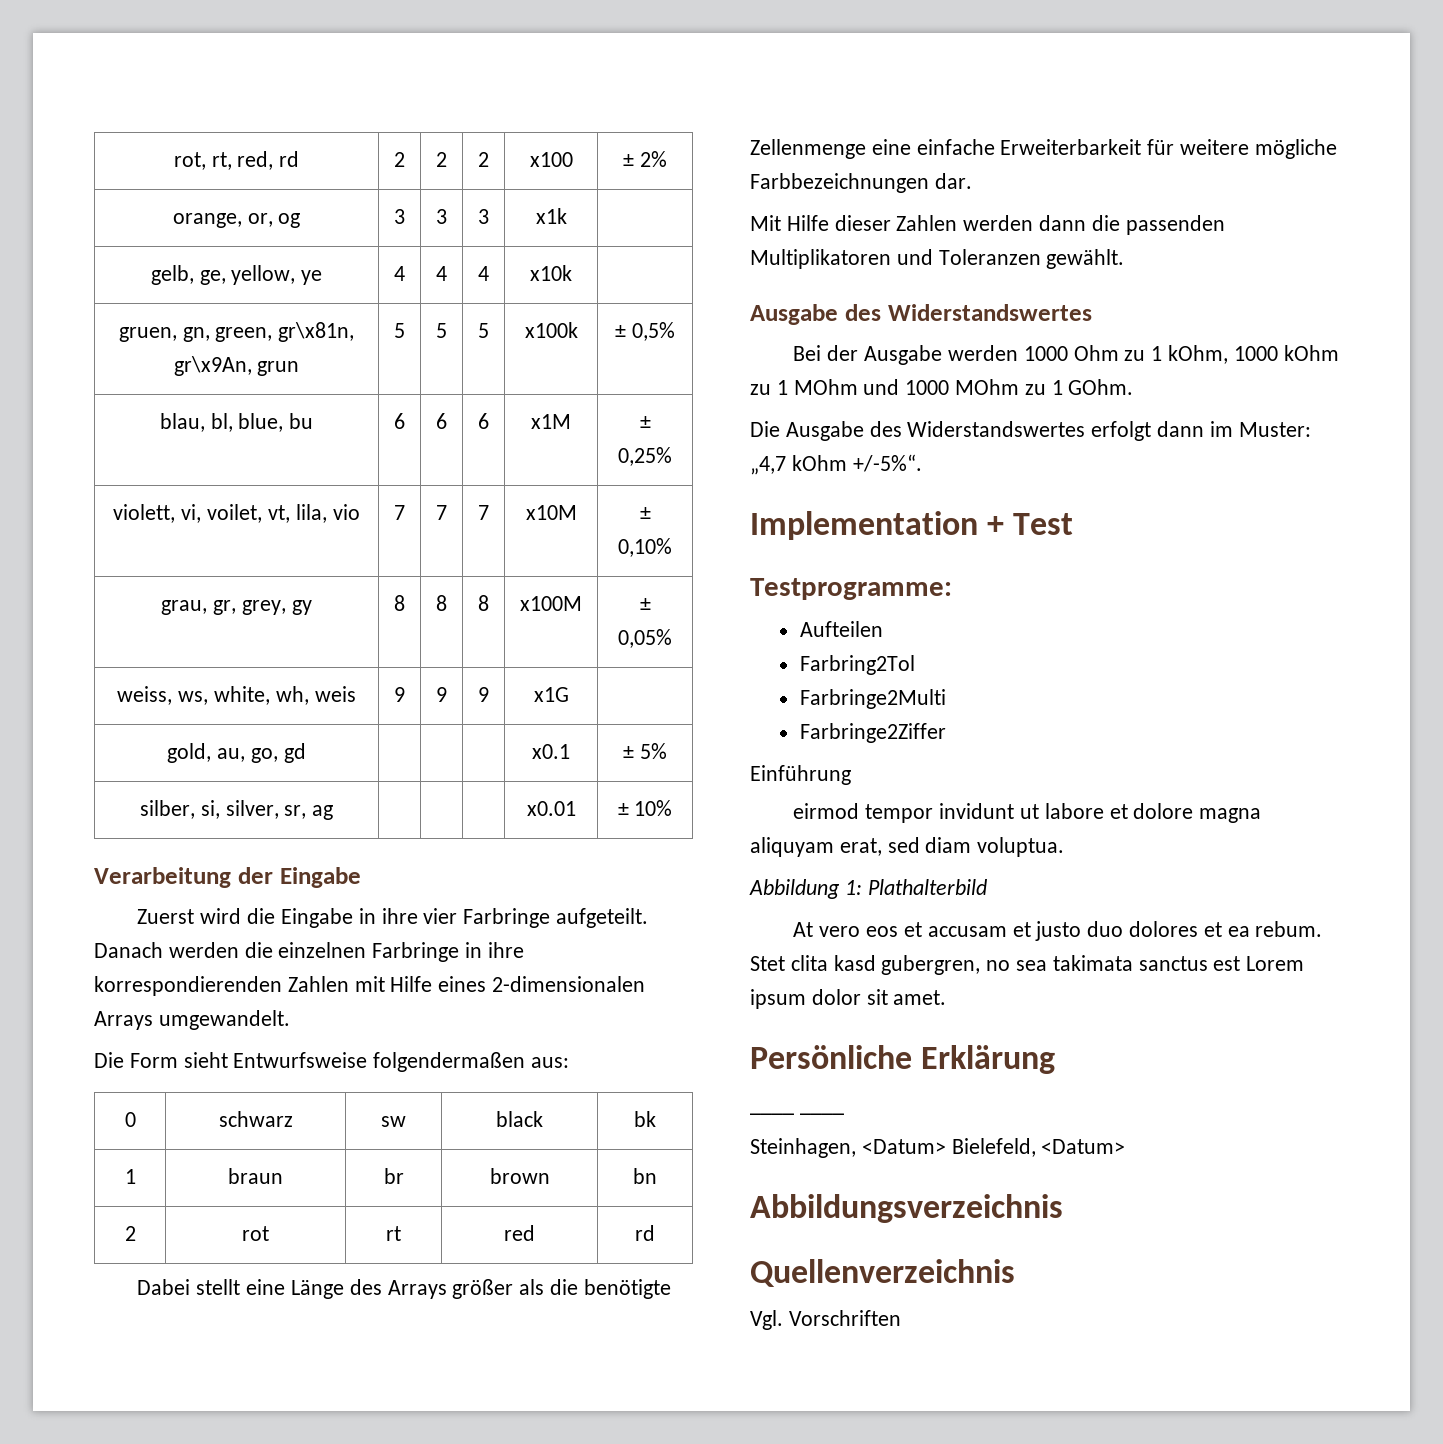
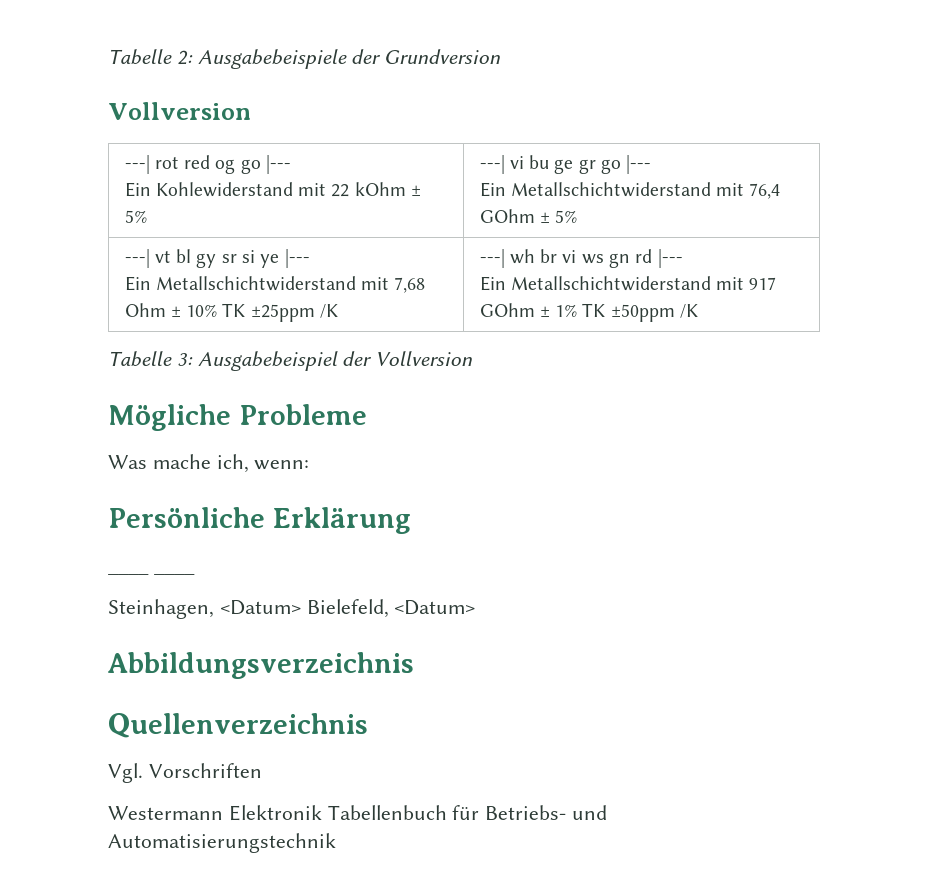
[173,151,300,170] [394,152,405,167] [436,152,447,167] [478,152,489,167] [529,152,573,167] [623,151,667,167] [172,213,301,228] [394,209,405,224] [436,209,447,224] [478,209,489,224] [535,208,567,224] [150,265,323,285] [394,266,405,281] [436,266,447,281] [478,266,489,281] [530,265,572,281] [118,322,355,342] [173,356,300,376] [394,323,405,338] [436,323,447,338] [478,323,489,338] [524,322,578,338] [615,322,675,341] [159,413,314,432] [394,413,405,429] [436,413,447,429] [478,413,489,429] [531,414,571,429] [639,416,651,429] [618,447,672,466] [113,504,360,523] [394,505,405,520] [436,505,447,520] [478,505,489,520] [525,505,577,520] [639,507,651,520] [618,538,672,557] [161,600,312,615] [394,595,405,611] [436,595,447,611] [478,595,489,611] [520,596,582,611] [639,598,651,611] [618,629,672,648] [117,686,356,705] [394,687,405,702] [436,687,447,702] [478,687,489,702] [533,687,569,702] [167,743,306,763] [532,744,570,759] [623,743,667,759] [139,800,334,820] [526,801,576,816] [617,800,673,816] [94,867,361,888] [137,908,648,928] [94,942,524,962] [94,976,646,996] [94,1010,290,1030] [94,1052,570,1072] [124,1112,136,1127] [218,1111,293,1127] [381,1116,406,1127] [496,1111,543,1127] [634,1111,656,1127] [124,1169,136,1184] [228,1168,283,1184] [383,1168,404,1184] [489,1168,550,1184] [633,1168,657,1184] [124,1226,136,1241] [242,1226,269,1241] [386,1226,401,1241] [504,1225,535,1241] [635,1225,655,1241] [137,1279,671,1299] [750,139,1337,159] [750,173,972,193] [750,215,1225,235] [750,249,1125,269] [750,304,1092,325] [793,345,1339,365] [750,379,1134,395] [750,421,1311,441] [750,454,922,475] [750,511,1074,540] [750,578,952,600] [799,621,883,637] [799,655,915,675] [799,689,946,709] [799,723,946,743] [750,765,851,785] [793,803,1262,823] [750,837,1065,857] [749,879,987,899] [793,921,1323,941] [750,955,1305,975] [750,989,947,1009] rot, rt, red, rd | 2 | 2 | 2 | x100 | ± 2% // orange, or, og | 3 | 3 | 3 | x1k | // gelb, ge, yellow, ye | 4 | 4 | 4 | x10k | // gruen, gn, green, gr\x81n, gr\x9An, grun | 5 | 5 | 5 | x100k | ± 0,5% // blau, bl, blue, bu | 6 | 6 | 6 | x1M | ± 0,25% // violett, vi, voilet, vt, lila, vio | 7 | 7 | 7 | x10M | ± 0,10% // grau, gr, grey, gy | 8 | 8 | 8 | x100M | ± 0,05% // weiss, ws, white, wh, weis | 9 | 9 | 9 | x1G | // gold, au, go, gd | | | | x0.1 | ± 5% // silber, si, silver, sr, ag | | | | x0.01 | ± 10% // Verarbeitung der Eingabe // Zuerst wird die Eingabe in ihre vier Farbringe aufgeteilt. Danach werden die einzelnen Farbringe in ihre korrespondierenden Zahlen mit Hilfe eines 2-dimensionalen Arrays umgewandelt. // Die Form sieht Entwurfsweise folgendermaßen aus: // 0 | schwarz | sw | black | bk // 1 | braun | br | brown | bn // 2 | rot | rt | red | rd // Dabei stellt eine Länge des Arrays größer als die benötigte Zellenmenge eine einfache Erweiterbarkeit für weitere mögliche Farbbezeichnungen dar. // Mit Hilfe dieser Zahlen werden dann die passenden Multiplikatoren und Toleranzen gewählt. // Ausgabe des Widerstandswertes // Bei der Ausgabe werden 1000 Ohm zu 1 kOhm, 1000 kOhm zu 1 MOhm und 1000 MOhm zu 1 GOhm. // Die Ausgabe des Widerstandswertes erfolgt dann im Muster: „4,7 kOhm +/-5%“. // Implementation + Test // Testprogramme: // Aufteilen // Farbring2Tol // Farbringe2Multi // Farbringe2Ziffer // Einführung // eirmod tempor invidunt ut labore et dolore magna aliquyam erat, sed diam voluptua. // Abbildung 1: Plathalterbild // At vero eos et accusam et justo duo dolores et ea rebum. Stet clita kasd gubergren, no sea takimata sanctus est Lorem ipsum dolor sit amet. -> [108,49,502,69] [108,102,251,120] [124,155,292,174] [124,182,422,197] [124,210,147,223] [479,155,652,174] [479,182,781,199] [479,209,578,223] [124,249,310,268] [124,276,426,293] [124,303,339,322] [479,249,683,268] [479,276,777,291] [479,303,699,322] [108,351,474,371] [108,404,367,431] [108,454,310,473] Tabelle 2: Ausgabebeispiele der Grundversion // Vollversion // ---| rot red og go |--- // Ein Kohlewiderstand mit 22 kOhm ± 5% | ---| vi bu ge gr go |--- // Ein Metallschichtwiderstand mit 76,4 GOhm ± 5% // ---| vt bl gy sr si ye |--- // Ein Metallschichtwiderstand mit 7,68 Ohm ± 10% TK ±25ppm /K | ---| wh br vi ws gn rd |--- // Ein Metallschichtwiderstand mit 917 GOhm ± 1% TK ±50ppm /K // Tabelle 3: Ausgabebeispiel der Vollversion // Mögliche Probleme // Was mache ich, wenn:
(901, 1318) none -> [108,805,608,821] [108,833,336,853] // Westermann Elektronik Tabellenbuch für Betriebs- und Automatisierungstechnik

